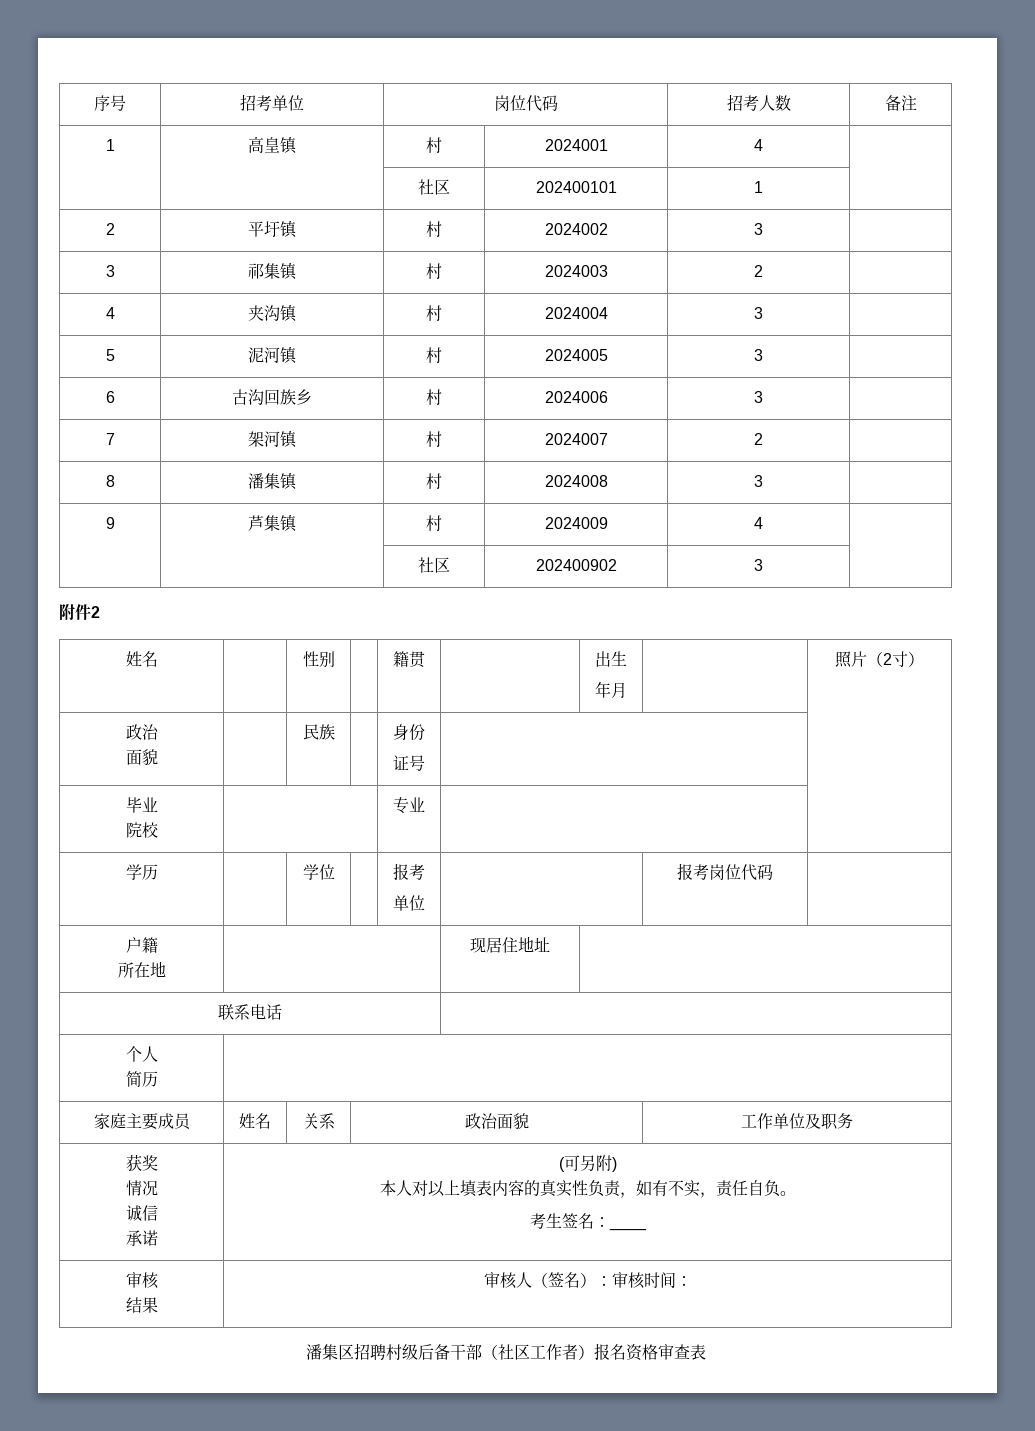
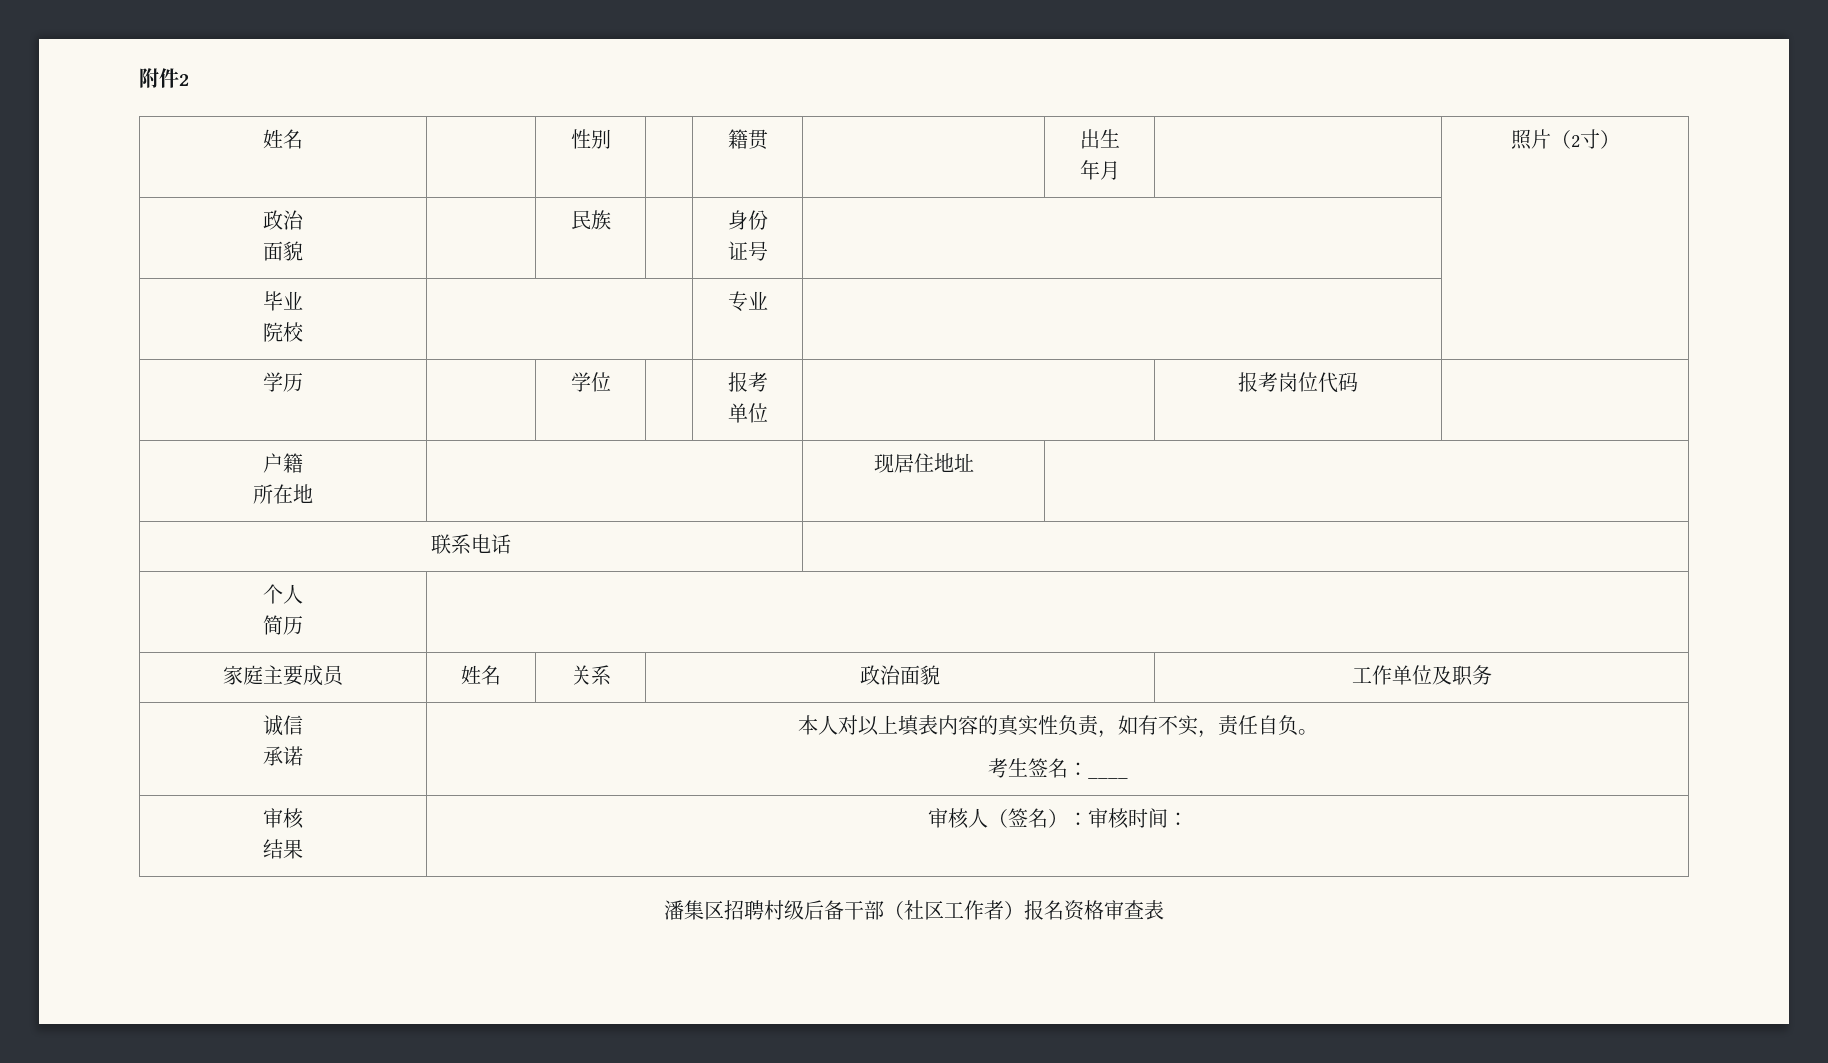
[94,95,126,111] [240,94,304,111] [493,95,558,112] [726,94,791,111] [884,95,917,111] [105,139,115,151] [248,136,297,154] [426,137,442,153] [544,139,608,151] [754,139,763,151] [418,179,450,195] [535,181,617,193] [754,181,763,193] [105,223,115,235] [248,220,297,238] [426,221,442,237] [544,223,608,235] [754,223,763,235] [105,265,115,277] [248,262,297,280] [426,263,442,279] [544,265,608,277] [754,265,763,277] [105,307,115,319] [248,304,297,322] [426,305,442,321] [544,307,608,319] [754,307,763,319] [105,349,115,361] [248,346,297,364] [426,347,442,363] [544,349,608,361] [754,349,763,361] [105,391,115,403] [232,389,312,405] [426,389,442,405] [544,391,608,403] [754,391,763,403] [105,433,115,445] [248,430,297,448] [426,431,442,447] [544,433,608,445] [754,433,763,445] [105,475,115,487] [248,472,297,490] [426,473,442,489] [544,475,608,487] [754,475,763,487] [105,517,115,529] [248,514,297,532] [426,515,442,531] [544,517,608,529] [754,517,763,529] [418,557,450,573] [535,559,617,571] [754,559,763,571] 序号 | 招考单位 | 岗位代码 | 招考人数 | 备注 // 1 | 高皇镇 | 村 | 2024001 | 4 | // | | 社区 | 202400101 | 1 | // 2 | 平圩镇 | 村 | 2024002 | 3 | // 3 | 祁集镇 | 村 | 2024003 | 2 | // 4 | 夹沟镇 | 村 | 2024004 | 3 | // 5 | 泥河镇 | 村 | 2024005 | 3 | // 6 | 古沟回族乡 | 村 | 2024006 | 3 | // 7 | 架河镇 | 村 | 2024007 | 2 | // 8 | 潘集镇 | 村 | 2024008 | 3 | // 9 | 芦集镇 | 村 | 2024009 | 4 | // | | 社区 | 202400902 | 3 | // -> (139, 78) none
[125,1154,158,1171] [125,1180,158,1196] 获奖 // 情况 // -> (1492, 675) none
[558,1155,617,1172] (可另附) // -> (303, 756) none

